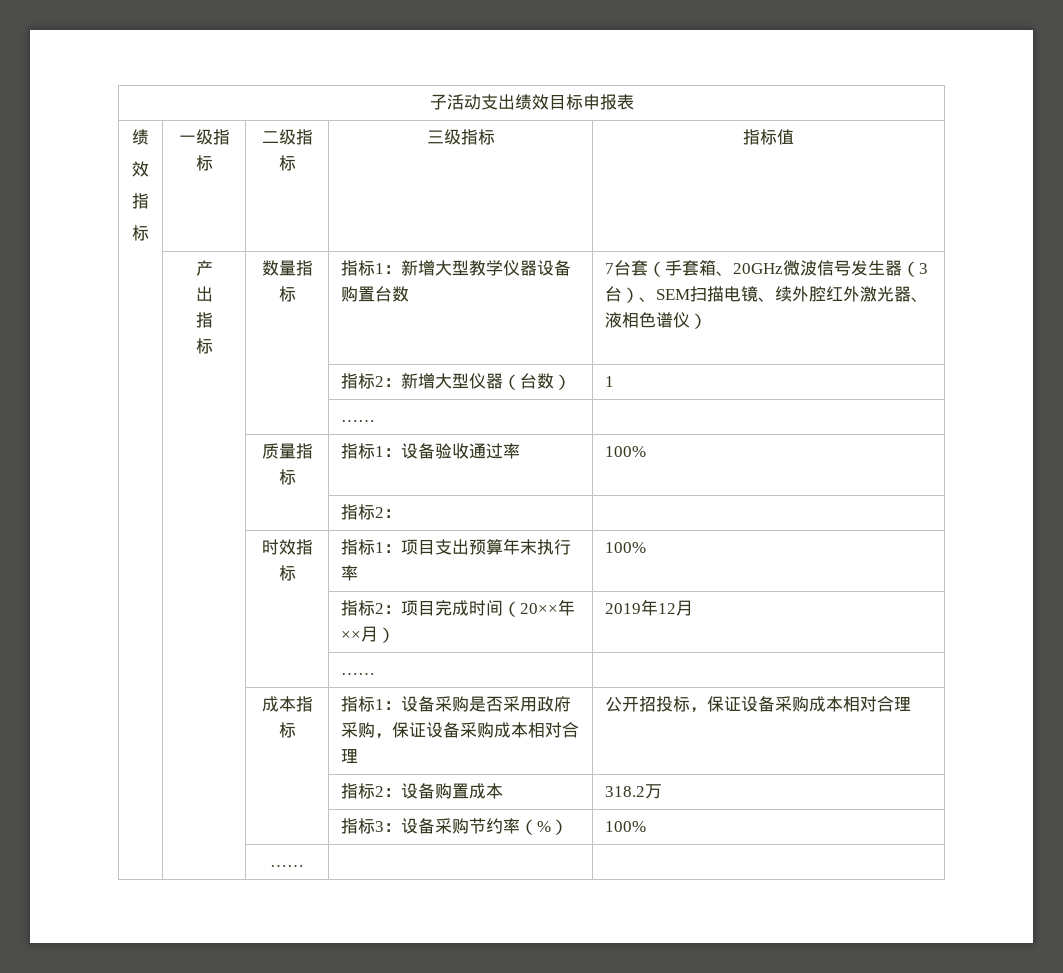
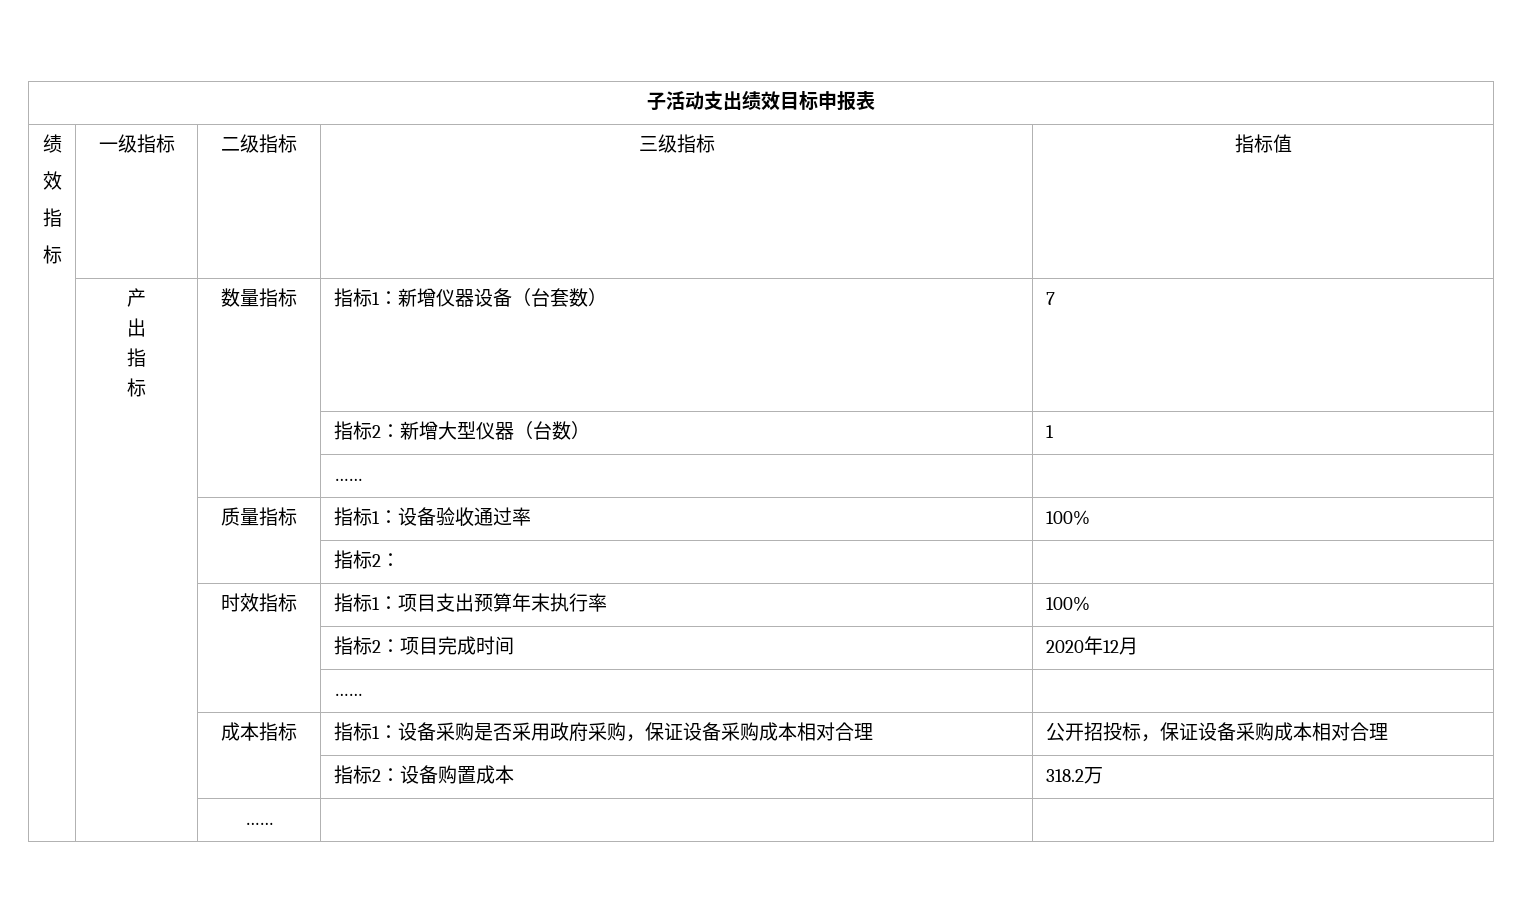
[435,260,504,276] 大型教学 -> (436, 297) none
[341,286,410,302] 购置台数 -> [511,288,607,307] （台套数）
[614,260,929,277] [605,286,929,303] [605,312,708,329] 台套（手套箱、20GHz微波信号发生器（3台）、SEM扫描电镜、续外腔红外激光器、液相色谱仪） -> (1055, 298) none
[503,599,576,617] [341,626,396,643] [605,603,642,614] （20××年××月） | 2019 -> [1045,640,1084,653] | 2020
[341,818,569,835] [605,821,647,832] // | | | 指标3：设备采购节约率（%） | 100% -> (1103, 775) none

